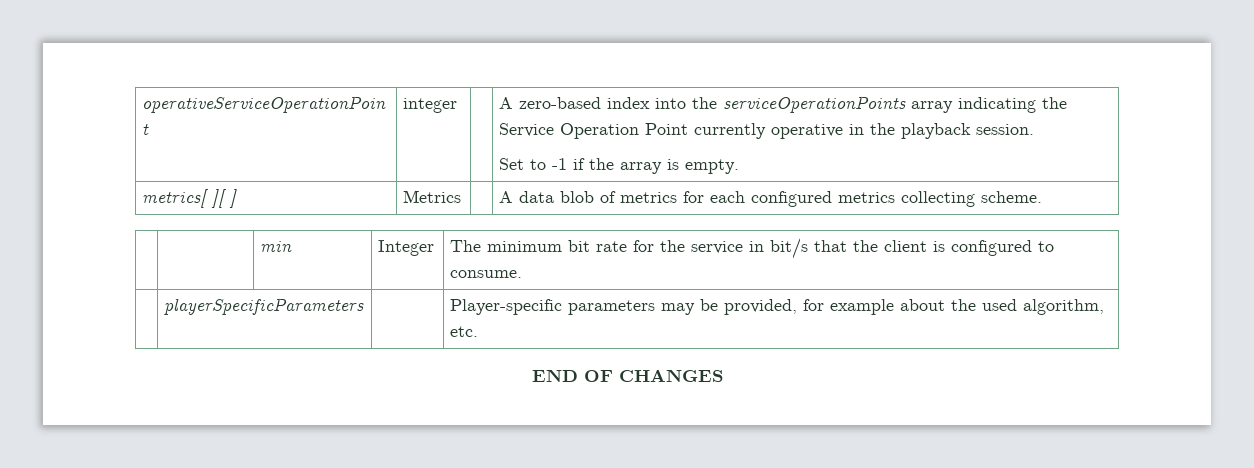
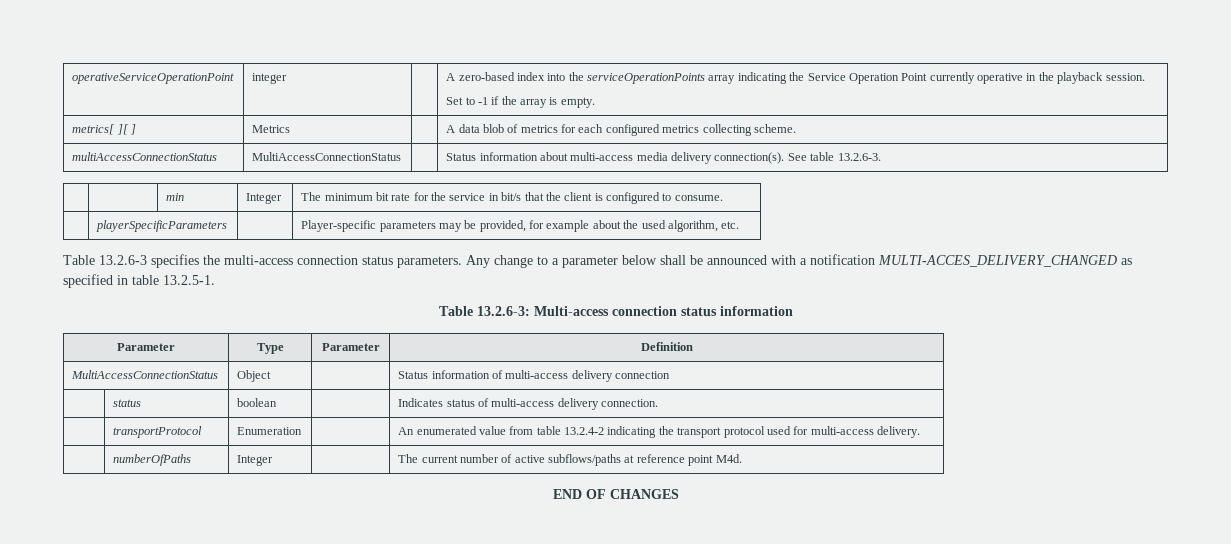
(1043, 197) none -> [72,152,218,161] [252,152,402,161] [446,152,881,164] // multiAccessConnectionStatus | MultiAccessConnectionStatus | | Status information about multi-access media delivery connection(s). See table 13.2.6-3.
(479, 331) none -> [63,254,1132,268] [63,274,215,288] [438,306,793,316] [117,343,175,351] [256,343,284,354] [321,343,380,351] [640,342,693,351] [71,370,219,379] [237,370,272,382] [398,370,671,382] [113,399,142,407] [237,398,278,407] [398,398,659,410] [113,426,203,438] [237,427,303,435] [398,426,921,438] [113,454,192,466] [237,455,274,466] [398,454,742,466] // Table 13.2.6-3 specifies the multi-access connection status parameters. Any change to a parameter below shall be announced with a notification MULTI-ACCES_DELIVERY_CHANGED as specified in table 13.2.5-1. // Table 13.2.6-3: Multi-access connection status information // Parameter | Type | Parameter | Definition // MultiAccessConnectionStatus | Object | | Status information of multi-access delivery connection // | status | boolean | | Indicates status of multi-access delivery connection. // | transportProtocol | Enumeration | | An enumerated value from table 13.2.4-2 indicating the transport protocol used for multi-access delivery. // | numberOfPaths | Integer | | The current number of active subflows/paths at reference point M4d.

